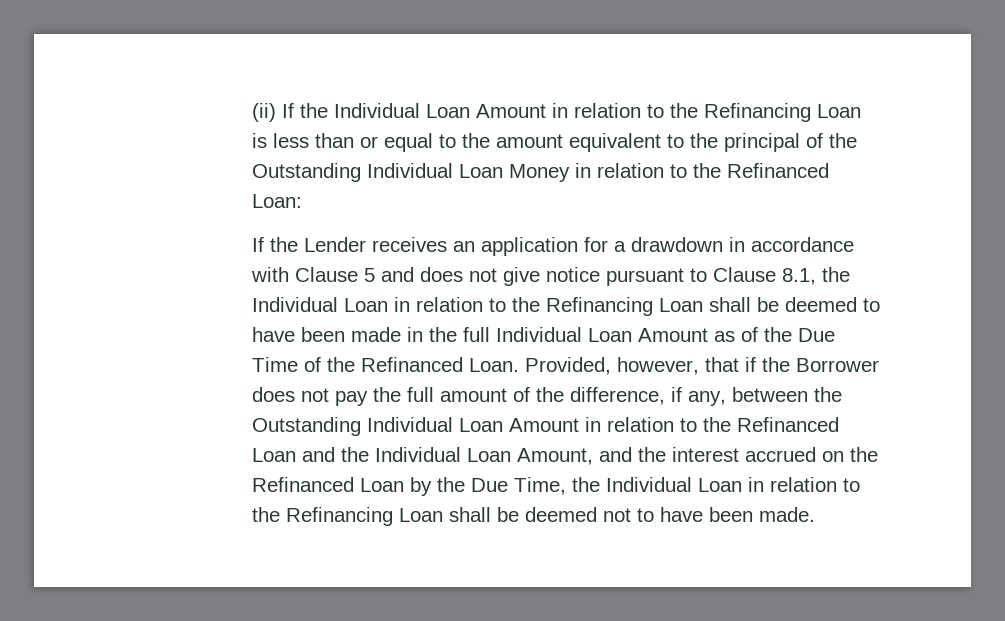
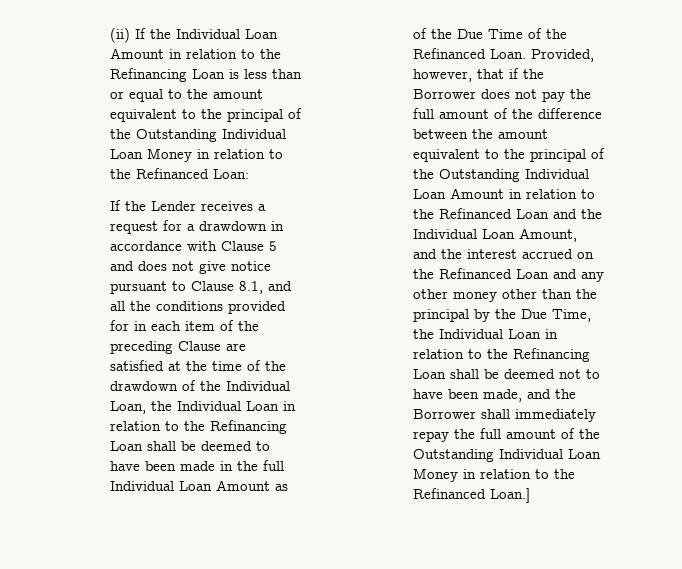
[452,237,578,256] an application -> [258,204,267,211] [110,221,159,234] a request
(816, 276) none -> [268,281,293,291] [110,301,287,314] [110,320,260,331] [110,341,247,354] [110,360,287,371] [110,380,291,391] [110,401,147,414] and all the conditions provided for in each item of the preceding Clause are satisfied at the time of the drawdown of the Individual Loan,
[569,387,808,406] difference, if any, between -> [538,108,603,119] [413,129,549,139] [413,148,606,162] difference between the amount equivalent to the principal of
(404, 485) none -> [553,269,605,282] [413,289,598,302] [413,309,470,322] and any other money other than the principal
[758,507,815,522] made. -> [483,389,577,402] [413,409,597,422] [413,428,601,442] [413,449,602,462] [413,468,576,482] [413,488,531,503] made, and the Borrower shall immediately repay the full amount of the Outstanding Individual Loan Money in relation to the Refinanced Loan.]

